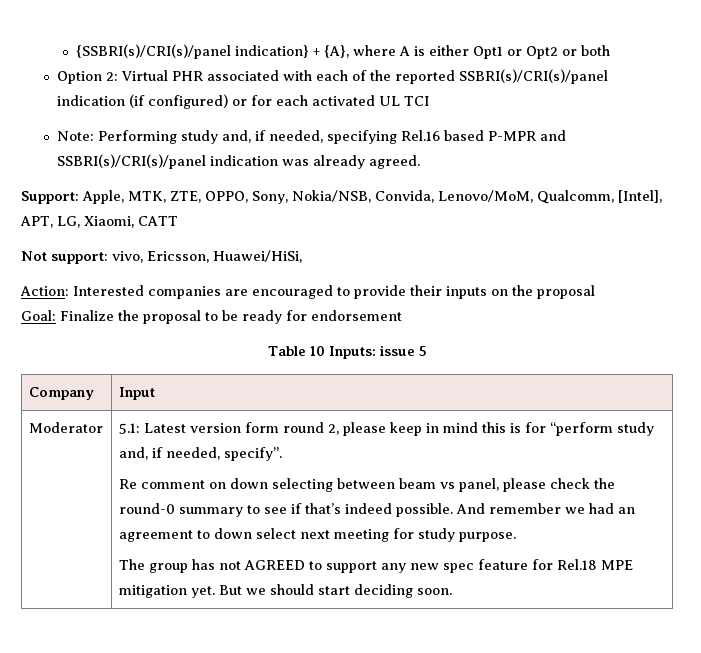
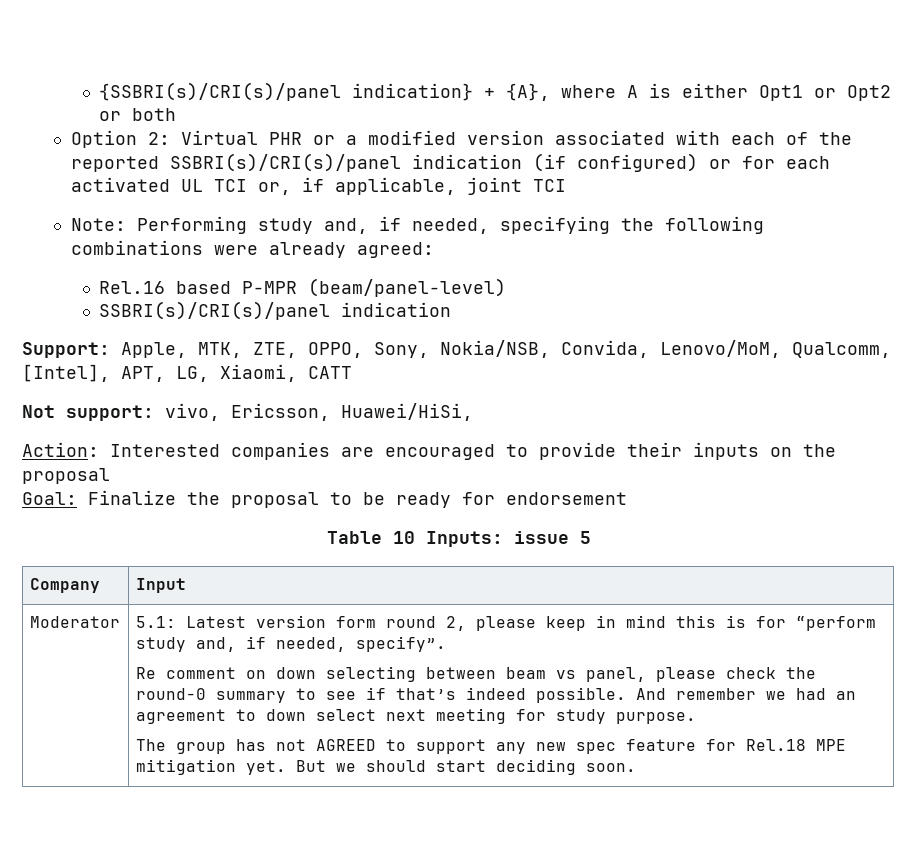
(203, 76) none -> [312,130,544,145] or a modified version
(429, 101) none -> [257,177,566,195] or, if applicable, joint TCI
(397, 137) none -> [620,216,764,234] [70,240,434,258] the following combinations were already agreed: //
[539,130,566,141] [56,154,420,169] and SSBRI(s)/CRI(s)/panel indication was already agreed. -> [308,278,507,297] [99,301,452,320] (beam/panel-level) // SSBRI(s)/CRI(s)/panel indication

